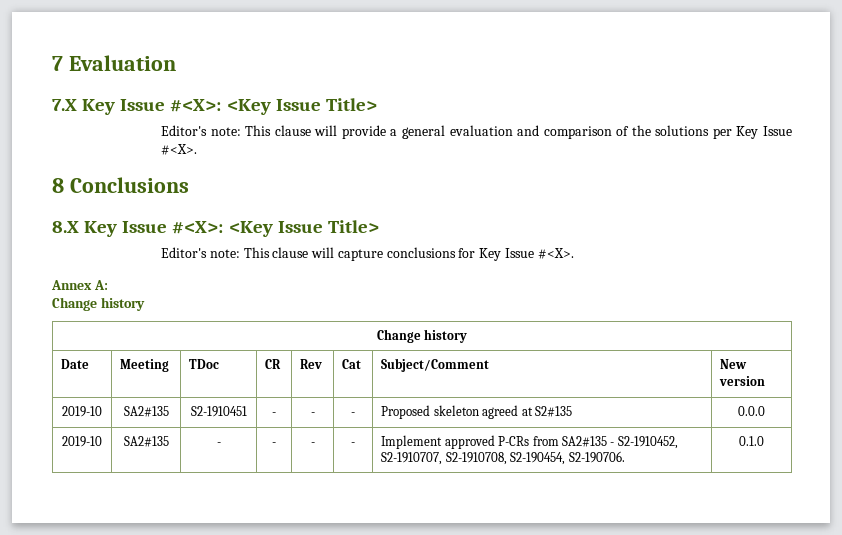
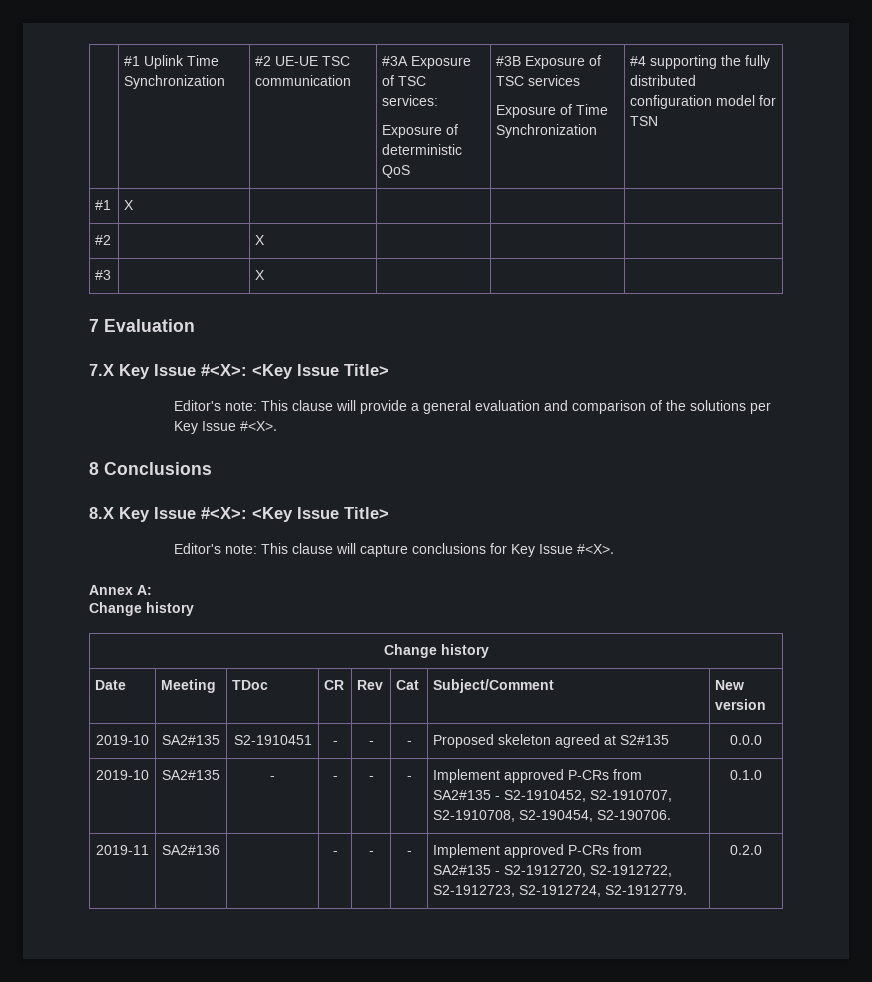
(52, 63) none -> [124,55,220,69] [124,75,226,89] [255,56,351,66] [255,75,352,86] [382,56,472,69] [382,75,427,86] [382,95,439,106] [382,124,459,138] [382,144,463,155] [382,165,411,178] [496,55,602,69] [496,75,581,86] [496,104,609,118] [496,124,598,138] [630,55,771,69] [630,75,697,86] [630,95,777,109] [630,116,659,126] [95,200,112,210] [124,200,135,210] [95,235,112,245] [255,235,266,245] [95,270,112,280] [255,270,266,280] | #1 Uplink Time Synchronization | #2 UE-UE TSC communication | #3A Exposure of TSC services: // Exposure of deterministic QoS | #3B Exposure of TSC services // Exposure of Time Synchronization | #4 supporting the fully distributed configuration model for TSN // #1 | X | | | | // #2 | | X | | | // #3 | | X | | | //
(764, 441) none -> [96,845,149,855] [162,845,220,855] [332,851,338,855] [368,851,374,855] [406,851,412,855] [433,844,643,858] [433,865,673,877] [433,885,688,897] [730,845,762,855] // 2019-11 | SA2#136 | | - | - | - | Implement approved P-CRs from SA2#135 - S2-1912720, S2-1912722, S2-1912723, S2-1912724, S2-1912779. | 0.2.0

